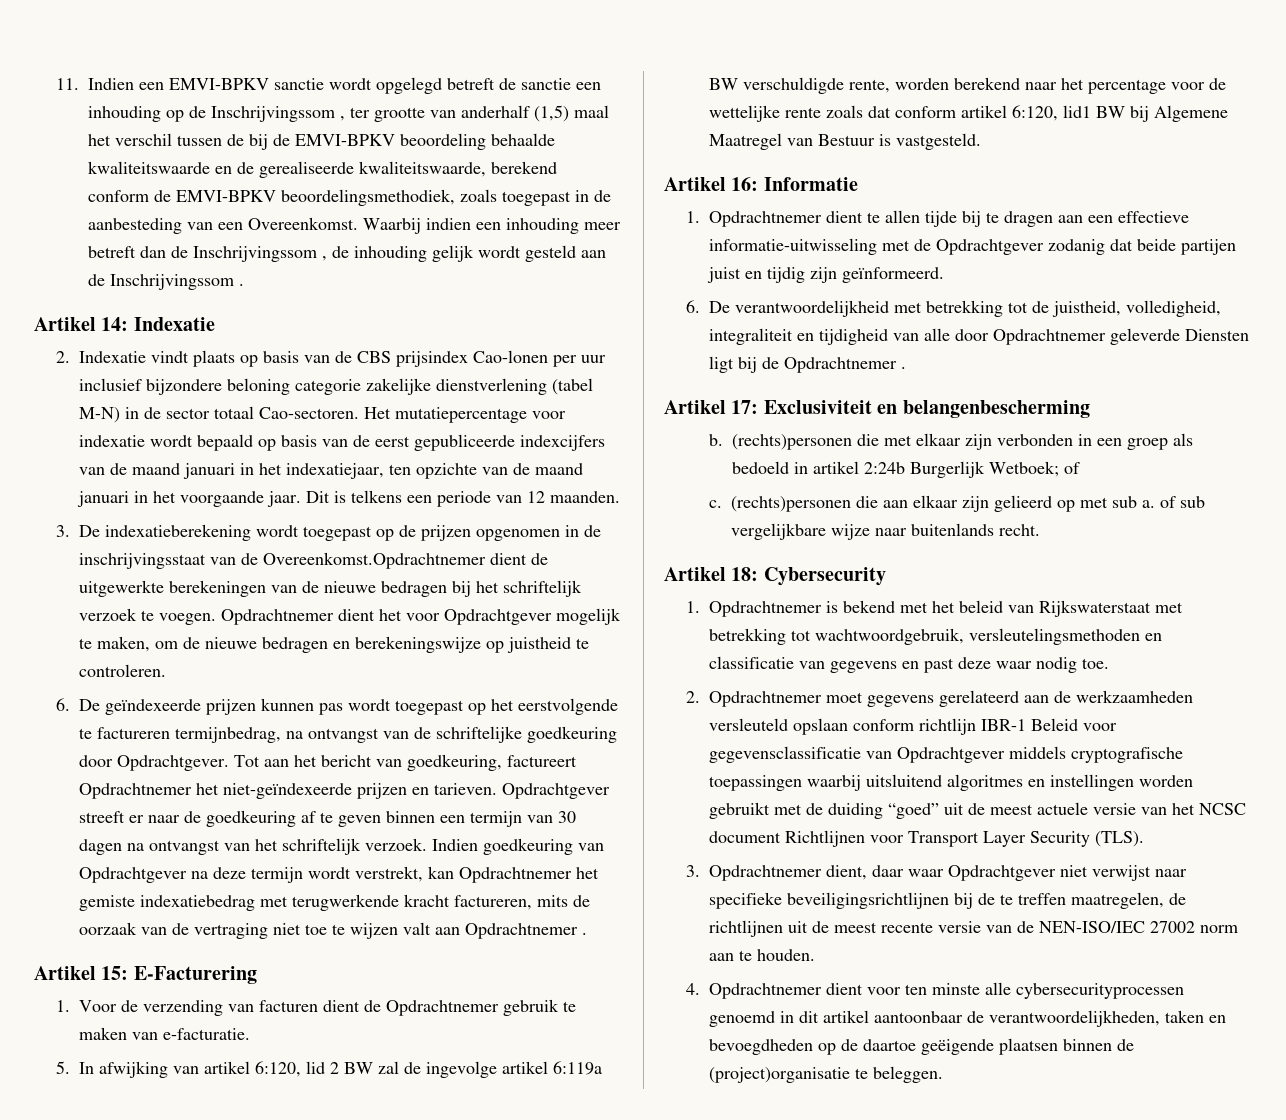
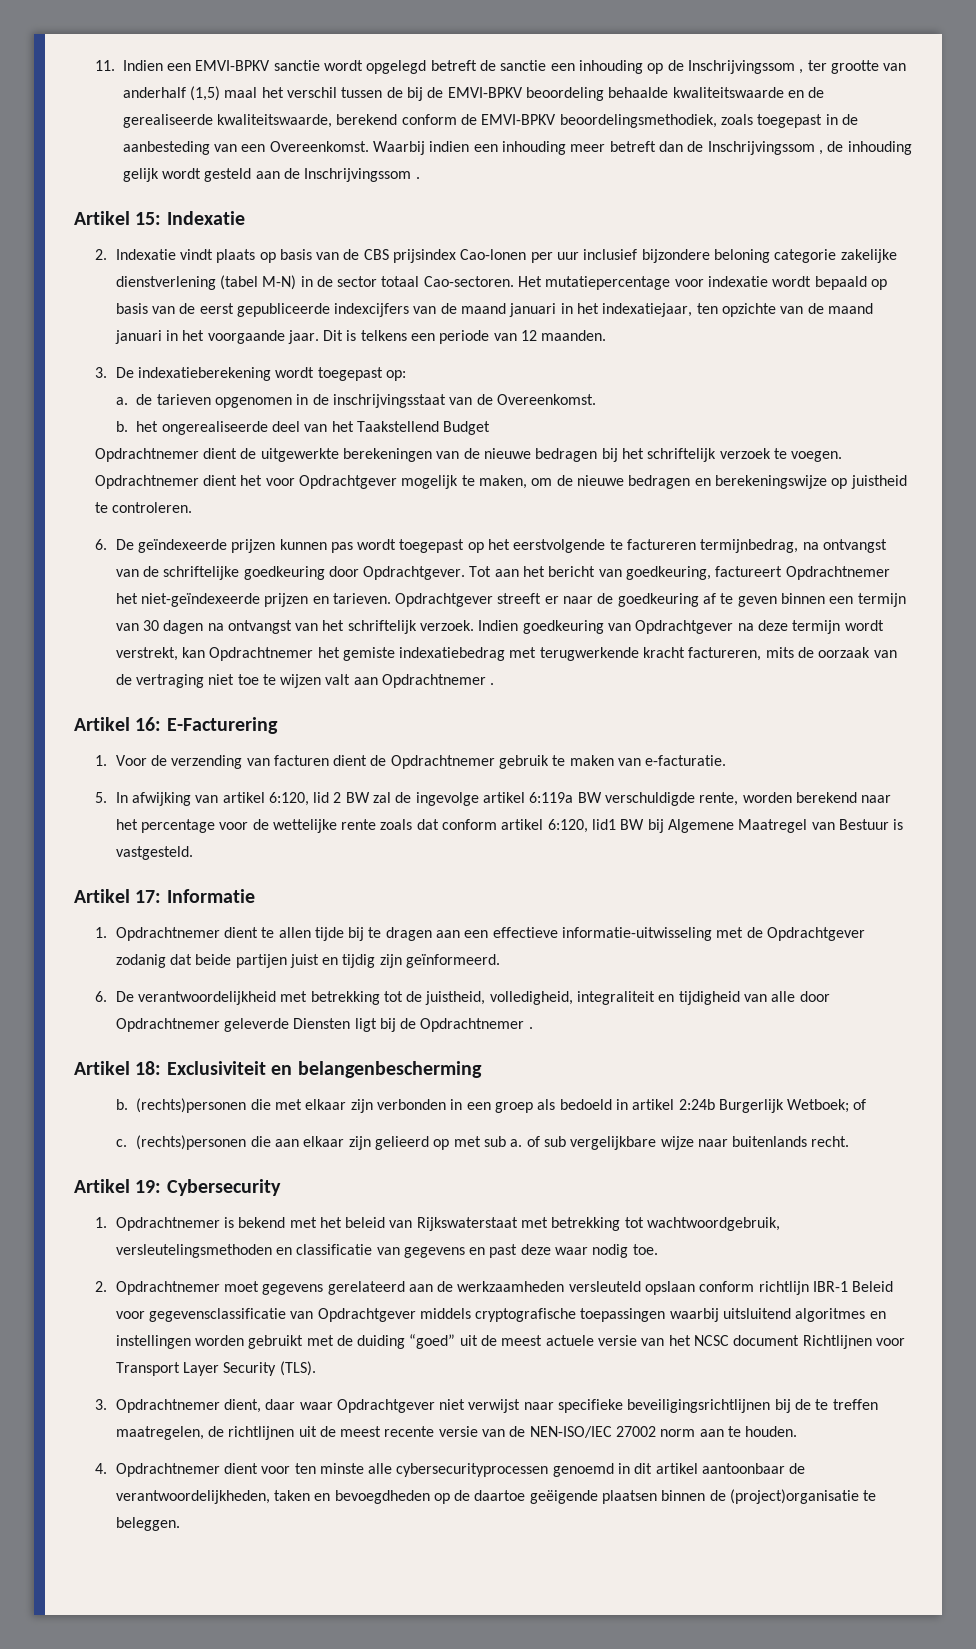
[101,317,129,331] 14: -> [135,212,162,225] 15:
[376,525,472,541] op de prijzen -> [385,370,406,381] [115,394,211,405] op: // a. de tarieven
[263,552,487,569] Overeenkomst.Opdrachtnemer -> [496,394,596,405] [115,421,491,435] [94,448,199,462] Overeenkomst. // b. het ongerealiseerde deel van het Taakstellend Budget // Opdrachtnemer
[101,966,129,980] 15: -> [135,717,162,731] 16:
[731,177,759,191] 16: -> [135,890,162,903] 17:
[731,400,759,414] 17: -> [135,1061,162,1075] 18:
[731,567,759,581] 18: -> [135,1180,162,1193] 19:

